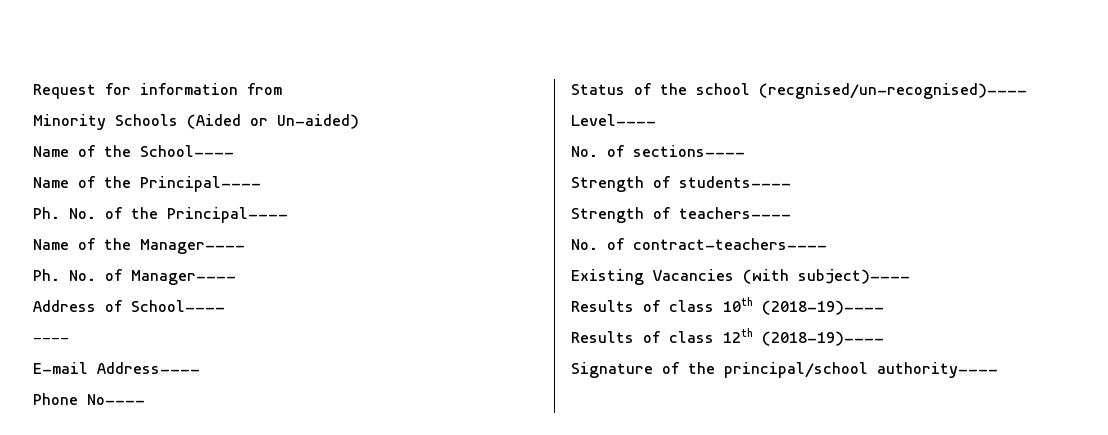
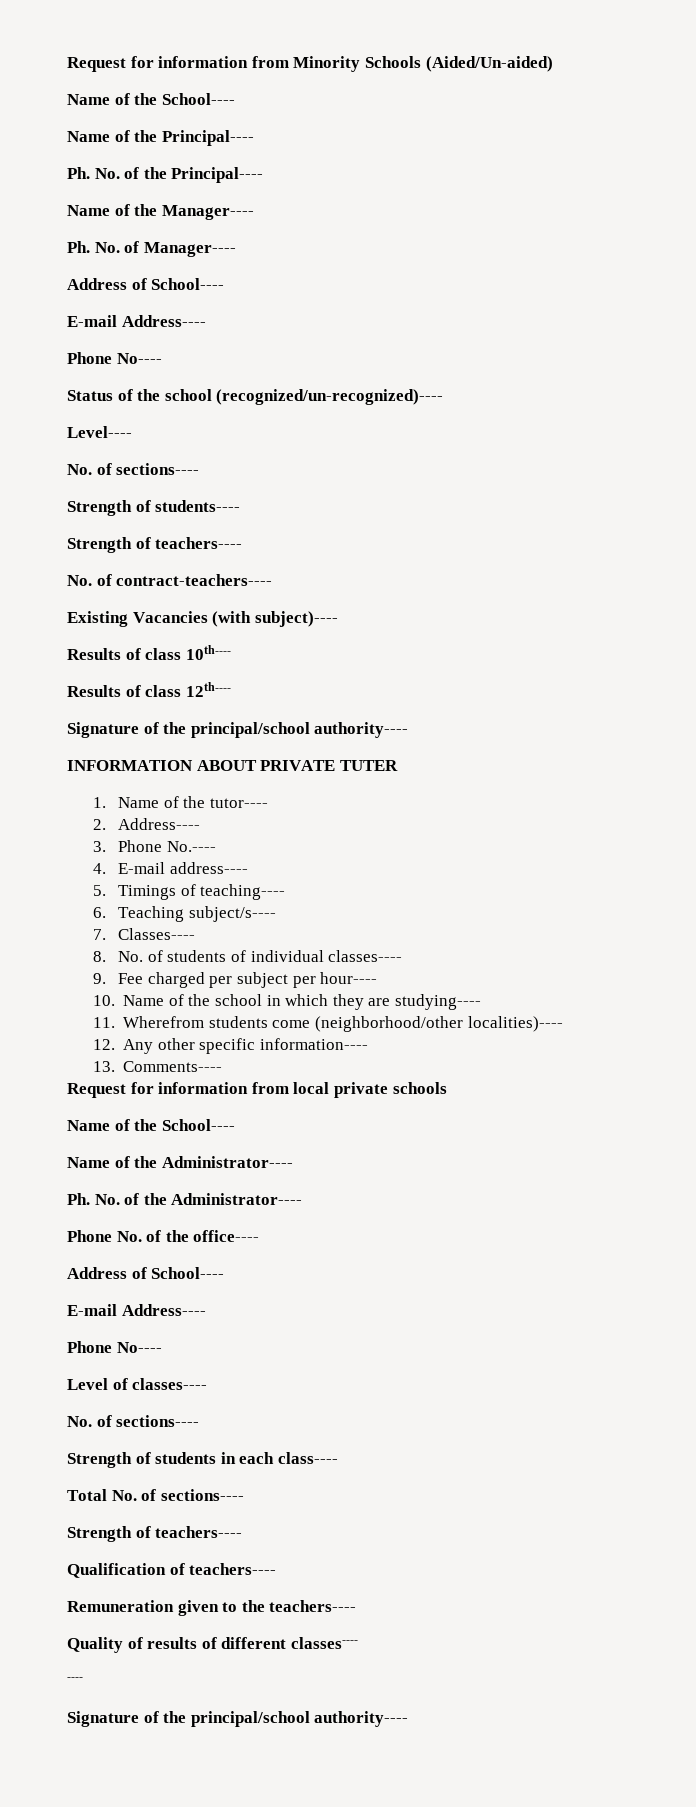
[33,83,282,99] Request for information from // -> [67,56,289,72] Request for information from
[187,114,359,129] (Aided or Un-aided) -> [425,56,553,72] (Aided/Un-aided)
[33,337,69,343] // ---- -> (225, 284) none
[759,83,1027,99] (recgnised/un-recognised)---- -> [216,389,444,405] (recognized/un-recognized)----
[723,297,884,315] [571,328,884,346] [571,362,998,378] 10th (2018-19)---- // Results of class 12th (2018-19)---- // Signature of the principal/school authority---- -> [185,645,231,660] [67,682,231,697] [67,722,409,738] [67,760,398,771] [92,796,269,808] [92,818,201,830] [92,840,216,852] [92,862,248,874] [92,884,286,900] [92,906,276,922] [92,928,196,940] [92,950,403,962] [92,972,378,988] [92,994,481,1010] [92,1016,563,1032] [92,1038,368,1054] [92,1061,223,1072] [67,1082,447,1098] [67,1119,235,1131] [67,1156,293,1168] [67,1193,303,1205] [67,1230,260,1242] [67,1267,225,1279] [67,1304,206,1316] [67,1341,162,1353] [67,1378,208,1390] [67,1415,200,1427] [67,1452,338,1468] [67,1489,244,1501] [67,1526,243,1542] [67,1563,277,1578] [67,1600,357,1616] [67,1637,358,1653] [67,1677,83,1680] [67,1711,409,1727] 10th---- // Results of class 12th---- // Signature of the principal/school authority---- // INFORMATION ABOUT PRIVATE TUTER // 1. Name of the tutor---- // 2. Address---- // 3. Phone No.---- // 4. E-mail address---- // 5. Timings of teaching---- // 6. Teaching subject/s---- // 7. Classes---- // 8. No. of students of individual classes---- // 9. Fee charged per subject per hour---- // 10. Name of the school in which they are studying---- // 11. Wherefrom students come (neighborhood/other localities)---- // 12. Any other specific information---- // 13. Comments---- // Request for information from local private schools // Name of the School---- // Name of the Administrator---- // Ph. No. of the Administrator---- // Phone No. of the office---- // Address of School---- // E-mail Address---- // Phone No---- // Level of classes---- // No. of sections---- // Strength of students in each class---- // Total No. of sections---- // Strength of teachers---- // Qualification of teachers---- // Remuneration given to the teachers---- // Quality of results of different classes---- // ---- // Signature of the principal/school authority----

